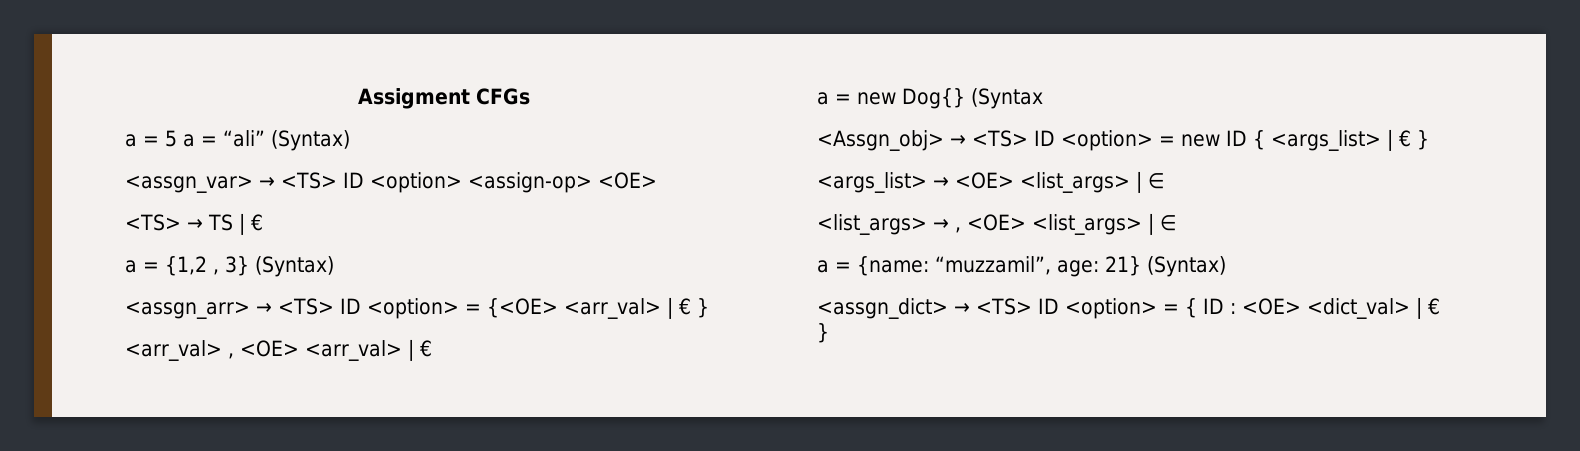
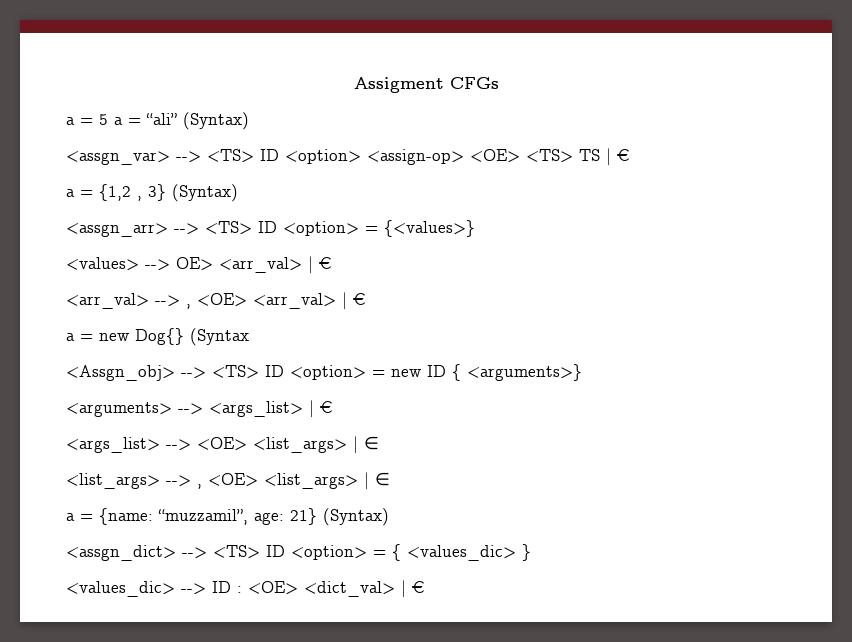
[259,176,275,188] → -> [176,151,201,163] -->
[125,214,203,231] // <TS> → -> [526,149,573,163] <TS>
[256,297,709,319] [125,340,222,361] → <TS> ID <option> = {<OE> <arr_val> | € } // <arr_val> -> [174,220,475,237] [66,256,331,274] [66,293,180,309] --> <TS> ID <option> = {<values>} // <values> --> OE> <arr_val> | € // <arr_val> -->
[950,134,966,146] → -> [181,367,206,379] -->
(1265, 140) none -> [467,364,582,381] [66,402,203,417] <arguments>} // <arguments> -->
[1417,130,1429,150] [817,172,949,193] } // <args_list> → -> [66,437,191,453] // <args_list> -->
[933,218,949,230] → -> [166,475,191,487] -->
[954,302,970,314] → -> [182,547,207,559] -->
(1197, 308) none -> [407,544,531,561] [66,581,206,597] <values_dic> } // <values_dic> -->
[817,323,829,343] } -> (424, 587) none

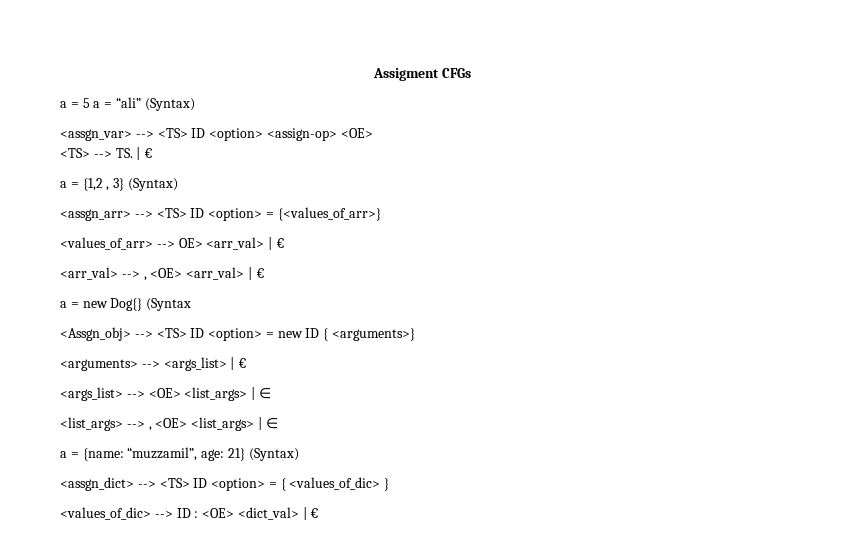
[526,149,600,163] <TS> TS -> [60,148,133,158] // <TS> --> TS.
[384,220,475,237] [66,257,139,271] {<values>} // <values> -> [277,207,381,221] [60,237,153,250] {<values_of_arr>} // <values_of_arr>
[407,545,516,561] <values_dic> -> [289,477,381,490] <values_of_dic>
[66,581,175,597] <values_dic> -> [60,507,151,520] <values_of_dic>

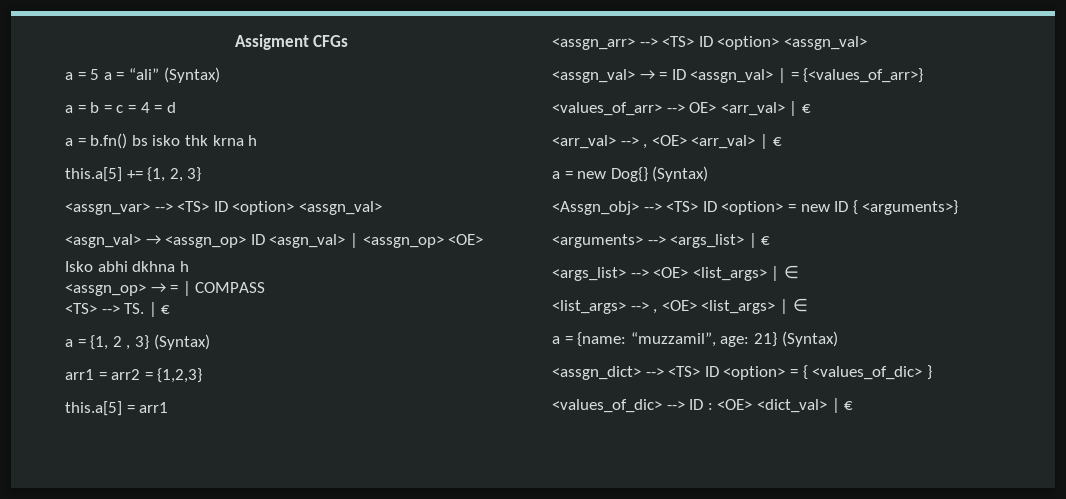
(195, 104) none -> [65,102,176,113] [65,133,258,149] [65,167,202,182] // a = b = c = 4 = d // a = b.fn() bs isko thk krna h // this.a[5] += {1, 2, 3}
[266,128,373,141] <assign-op> <OE> -> [298,201,382,215] [65,233,484,248] [65,261,189,272] [65,281,266,296] <assgn_val> // <asgn_val> → <assgn_op> ID <asgn_val> | <assgn_op> <OE> // Isko abhi dkhna h // <assgn_op> → = | COMPASS
[82,178,103,191] {1,2 -> [90,335,122,350] {1, 2
(178, 184) none -> [65,368,203,383] [65,401,169,416] // arr1 = arr2 = {1,2,3} // this.a[5] = arr1
(263, 214) none -> [783,36,867,50] [552,68,786,83] <assgn_val> // <assgn_val> → = ID <assgn_val> |
[146,298,192,311] (Syntax -> [652,166,709,182] (Syntax)

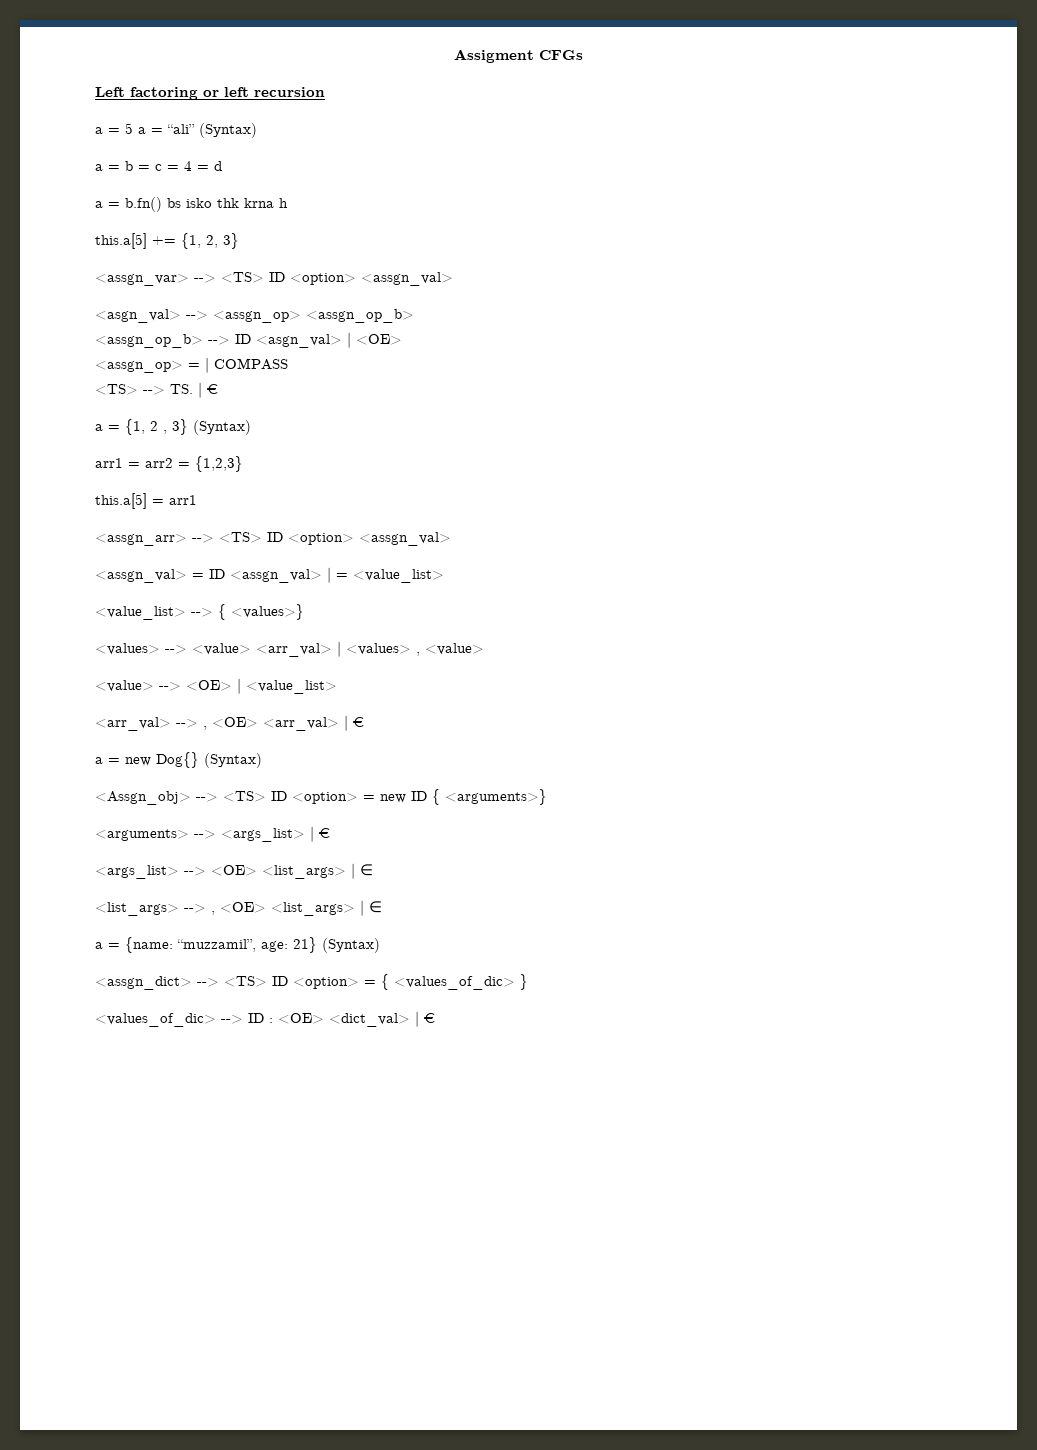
(349, 41) none -> [95,87,325,100] // Left factoring or left recursion
[145,235,247,248] → <assgn_op> -> [186,309,414,323] [95,334,230,348] --> <assgn_op> <assgn_op_b> // <assgn_op_b> -->
[362,234,484,248] [65,261,189,272] [65,283,166,296] <assgn_op> <OE> // Isko abhi dkhna h // <assgn_op> → -> [356,334,402,345] [95,361,183,373] <OE> // <assgn_op>
[639,70,655,80] → -> (187, 576) none
[803,68,924,83] [552,101,811,116] {<values_of_arr>} // <values_of_arr> --> OE> <arr_val> | € -> [353,569,444,583] [95,604,304,620] [95,641,484,657] [95,678,337,694] <value_list> // <value_list> --> { <values>} // <values> --> <value> <arr_val> | <values> , <value> // <value> --> <OE> | <value_list>

